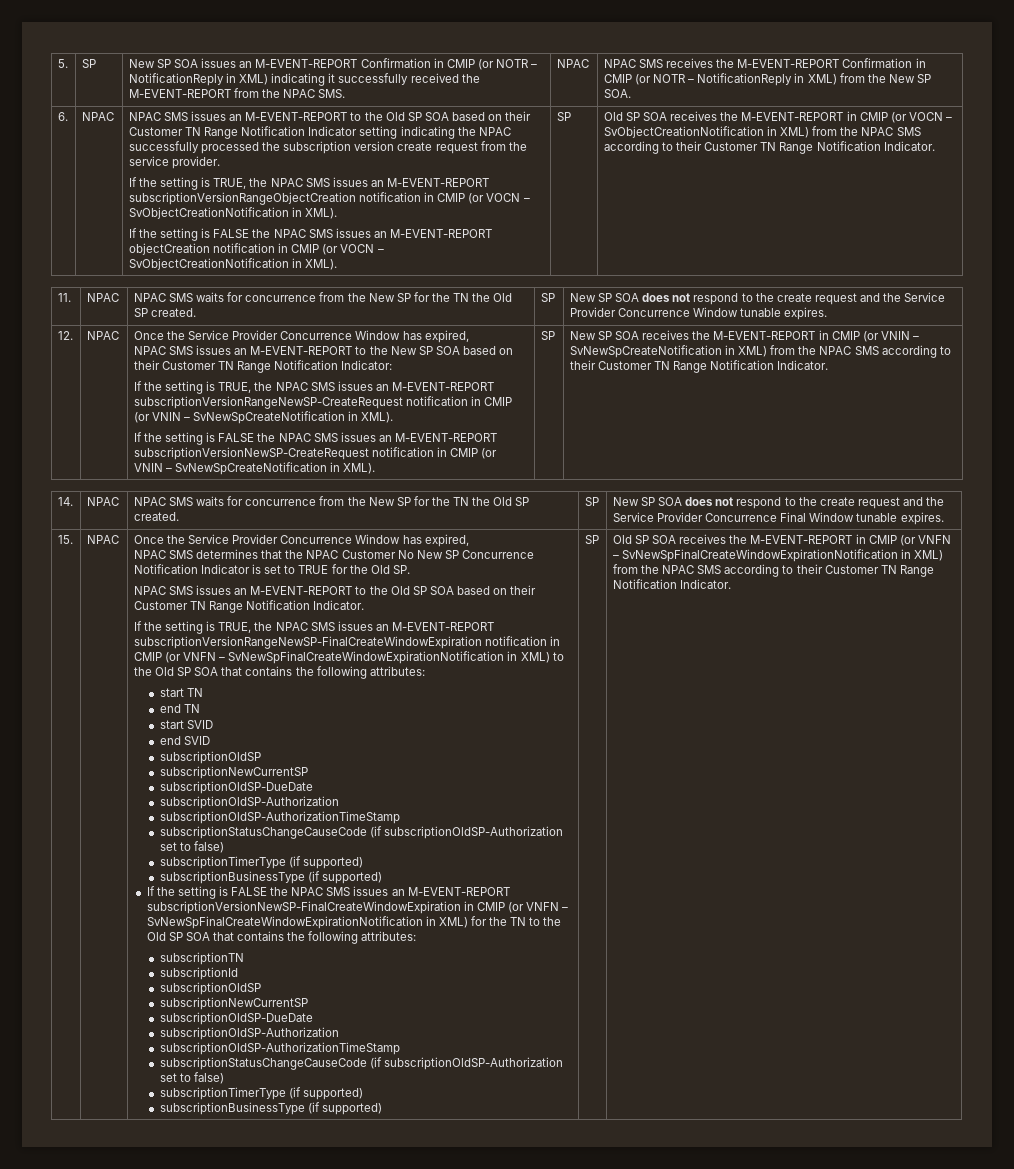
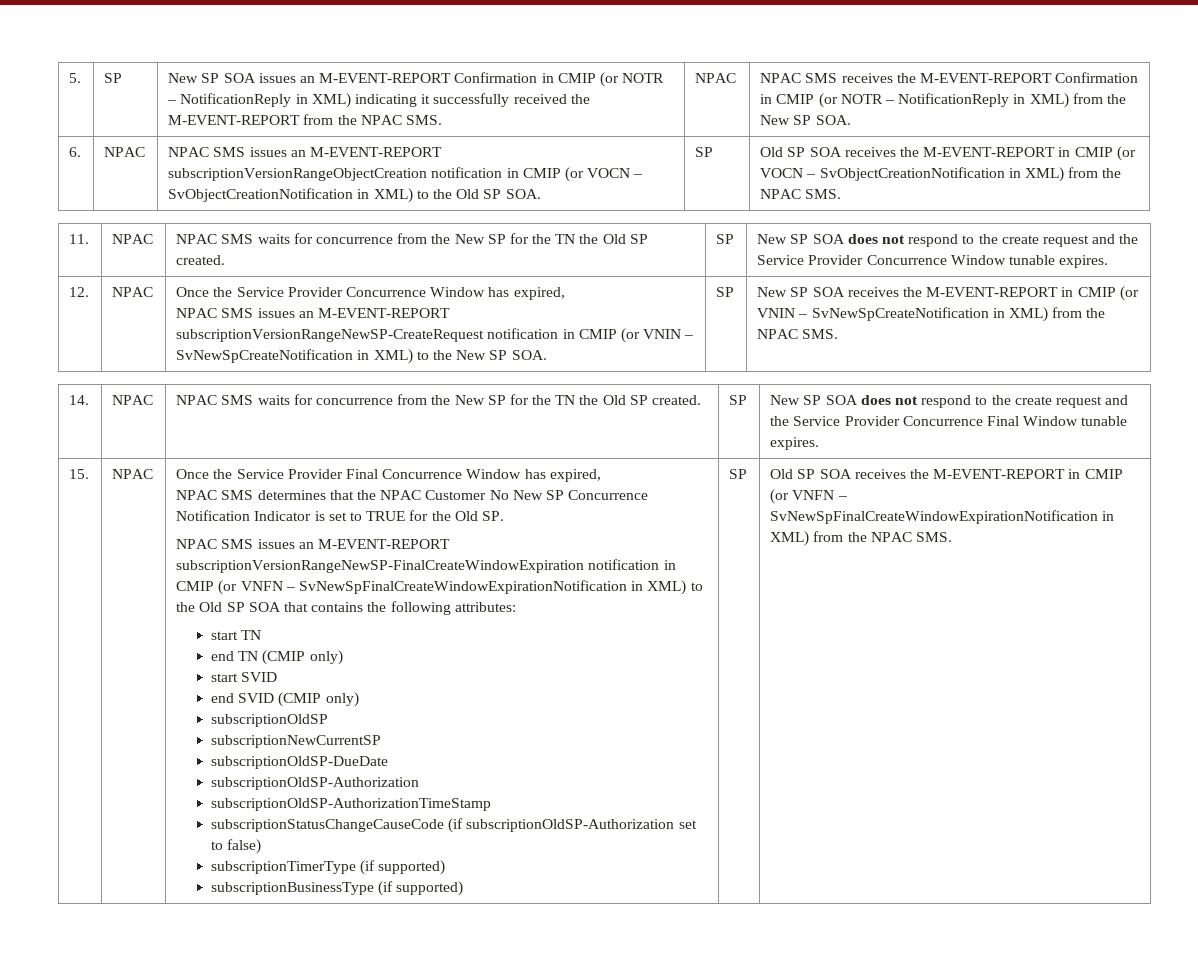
[350,111,532,121] [128,126,511,139] [128,141,527,154] [128,156,221,169] [128,177,489,190] to the Old SP SOA based on their Customer TN Range Notification Indicator setting indicating the NPAC successfully processed the subscription version create request from the service provider. // If the setting is TRUE, the NPAC SMS issues an M-EVENT-REPORT -> (442, 152) none
[305,208,338,219] [128,228,492,241] [128,243,384,255] [128,258,338,270] XML). // If the setting is FALSE the NPAC SMS issues an M-EVENT-REPORT objectCreation notification in CMIP (or VOCN – SvObjectCreationNotification in XML). -> [373,188,541,203] XML) to the Old SP SOA.
[896,127,921,136] [603,141,935,154] SMS according to their Customer TN Range Notification Indicator. -> [805,189,842,199] SMS.
[355,346,514,355] [133,360,393,373] [133,381,494,394] to the New SP SOA based on their Customer TN Range Notification Indicator: // If the setting is TRUE, the NPAC SMS issues an M-EVENT-REPORT -> (450, 313) none
[361,412,394,423] [133,432,497,445] [133,447,498,460] [133,462,376,475] XML). // If the setting is FALSE the NPAC SMS issues an M-EVENT-REPORT subscriptionVersionNewSP-CreateRequest notification in CMIP (or VNIN – SvNewSpCreateNotification in XML). -> [373,349,547,364] XML) to the New SP SOA.
[854,345,951,358] [569,360,829,373] SMS according to their Customer TN Range Notification Indicator. -> [802,329,839,339] SMS.
(279, 539) none -> [345,469,378,479] Final
[355,585,537,595] [133,600,365,613] [133,621,494,634] to the Old SP SOA based on their Customer TN Range Notification Indicator. // If the setting is TRUE, the NPAC SMS issues an M-EVENT-REPORT -> (450, 544) none
(200, 708) none -> [262,650,343,665] (CMIP only)
[159,751,261,764] [159,766,308,779] [159,781,313,794] [159,796,339,809] [159,811,400,824] [159,826,564,839] [159,841,225,853] [159,856,364,869] [159,871,383,884] [146,886,510,899] [146,901,569,914] [146,916,562,929] [146,931,417,944] [159,952,244,965] [159,967,238,980] // subscriptionOldSP // subscriptionNewCurrentSP // subscriptionOldSP-DueDate // subscriptionOldSP-Authorization // subscriptionOldSP-AuthorizationTimeStamp // subscriptionStatusChangeCauseCode (if subscriptionOldSP-Authorization set to false) // subscriptionTimerType (if supported) // subscriptionBusinessType (if supported) // If the setting is FALSE the NPAC SMS issues an M-EVENT-REPORT subscriptionVersionNewSP-FinalCreateWindowExpiration in CMIP (or VNFN – SvNewSpFinalCreateWindowExpirationNotification in XML) for the TN to the Old SP SOA that contains the following attributes: // subscriptionTN // subscriptionId -> [278,692,359,707] (CMIP only)
[697,564,934,577] [612,579,732,589] SMS according to their Customer TN Range Notification Indicator. -> [915,532,952,542] SMS.

